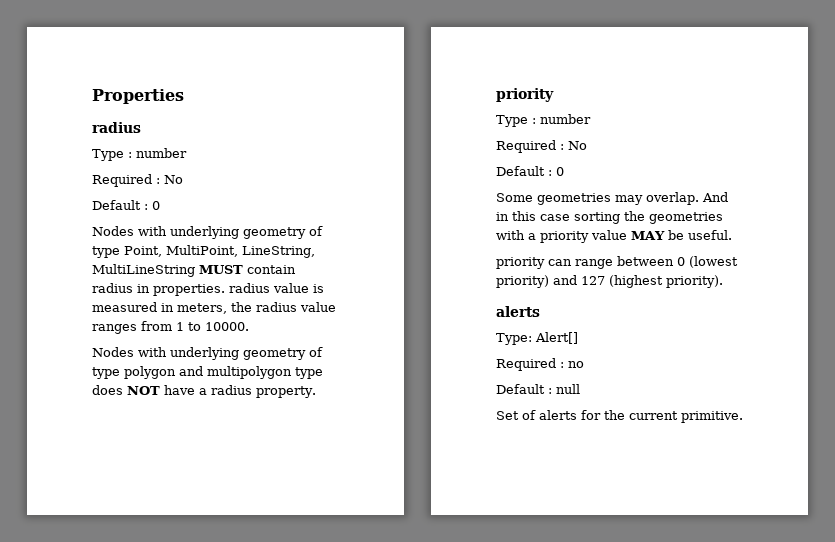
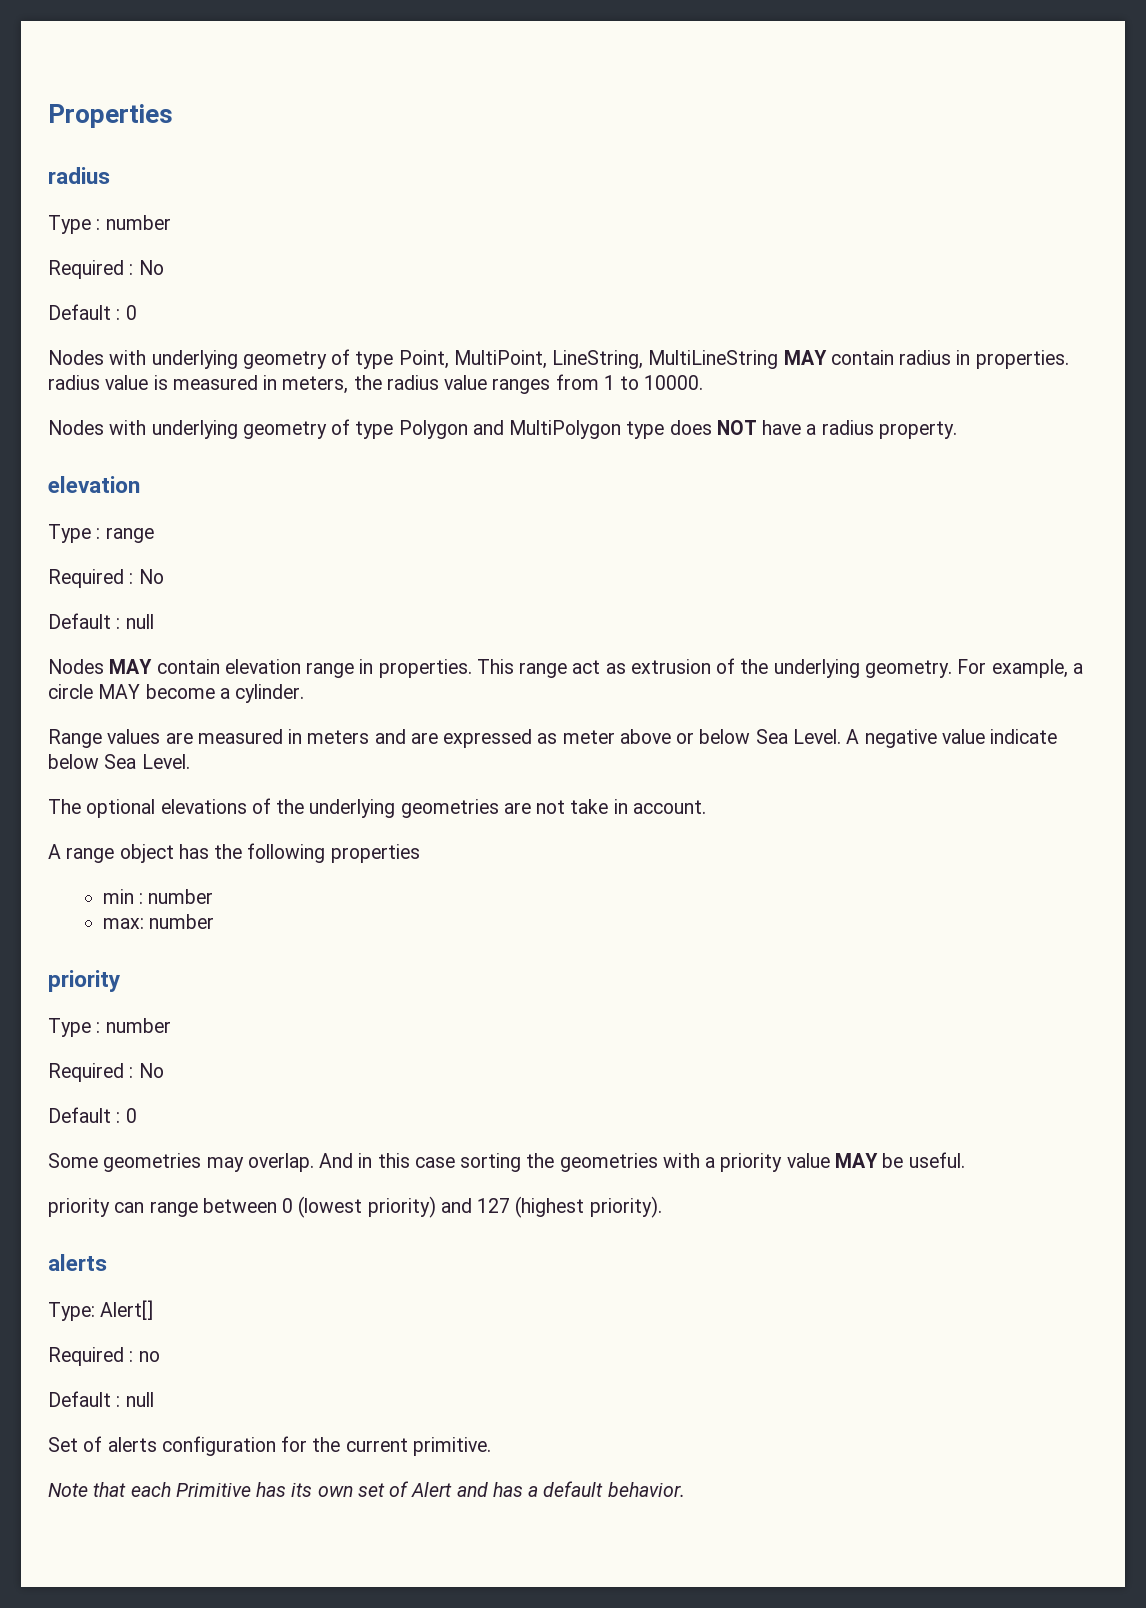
[199,265,243,274] MUST -> [783,350,827,365] MAY
[124,366,292,379] polygon and multipolygon -> [398,420,622,439] Polygon and MultiPolygon
(316, 392) none -> [48,476,140,493] [48,524,154,543] [48,569,164,588] [48,613,154,629] [48,658,1083,678] [48,684,305,703] [48,729,1058,748] [48,754,190,769] [48,798,706,818] [48,843,420,863] [102,889,214,904] [102,914,215,929] // elevation // Type : range // Required : No // Default : null // Nodes MAY contain elevation range in properties. This range act as extrusion of the underlying geometry. For example, a circle MAY become a cylinder. // Range values are measured in meters and are expressed as meter above or below Sea Level. A negative value indicate below Sea Level. // The optional elevations of the underlying geometries are not take in account. // A range object has the following properties // min : number // max: number
(577, 415) none -> [161,1436,276,1456] configuration
(743, 417) none -> [48,1481,685,1497] // Note that each Primitive has its own set of Alert and has a default behavior.

